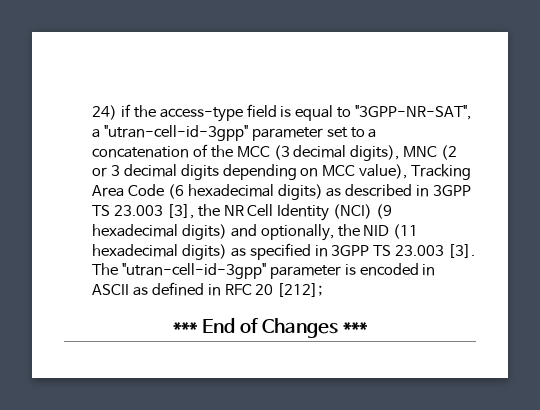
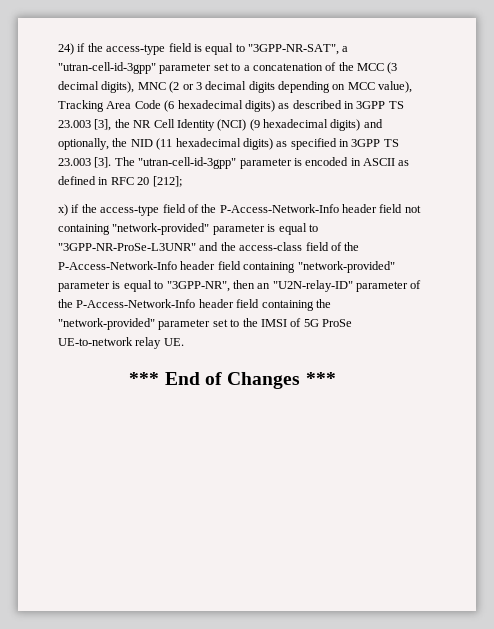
(323, 290) none -> [58,204,421,216] [58,223,318,235] [58,242,360,251] [58,261,395,273] [58,280,422,292] [58,299,331,311] [58,318,353,330] [58,337,184,349] // x) if the access-type field of the P-Access-Network-Info header field not containing "network-provided" parameter is equal to "3GPP-NR-ProSe-L3UNR" and the access-class field of the P-Access-Network-Info header field containing "network-provided" parameter is equal to "3GPP-NR", then an "U2N-relay-ID" parameter of the P-Access-Network-Info header field containing the "network-provided" parameter set to the IMSI of 5G ProSe UE-to-network relay UE.

